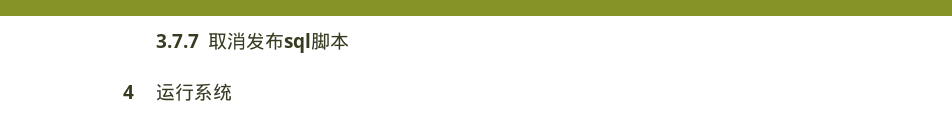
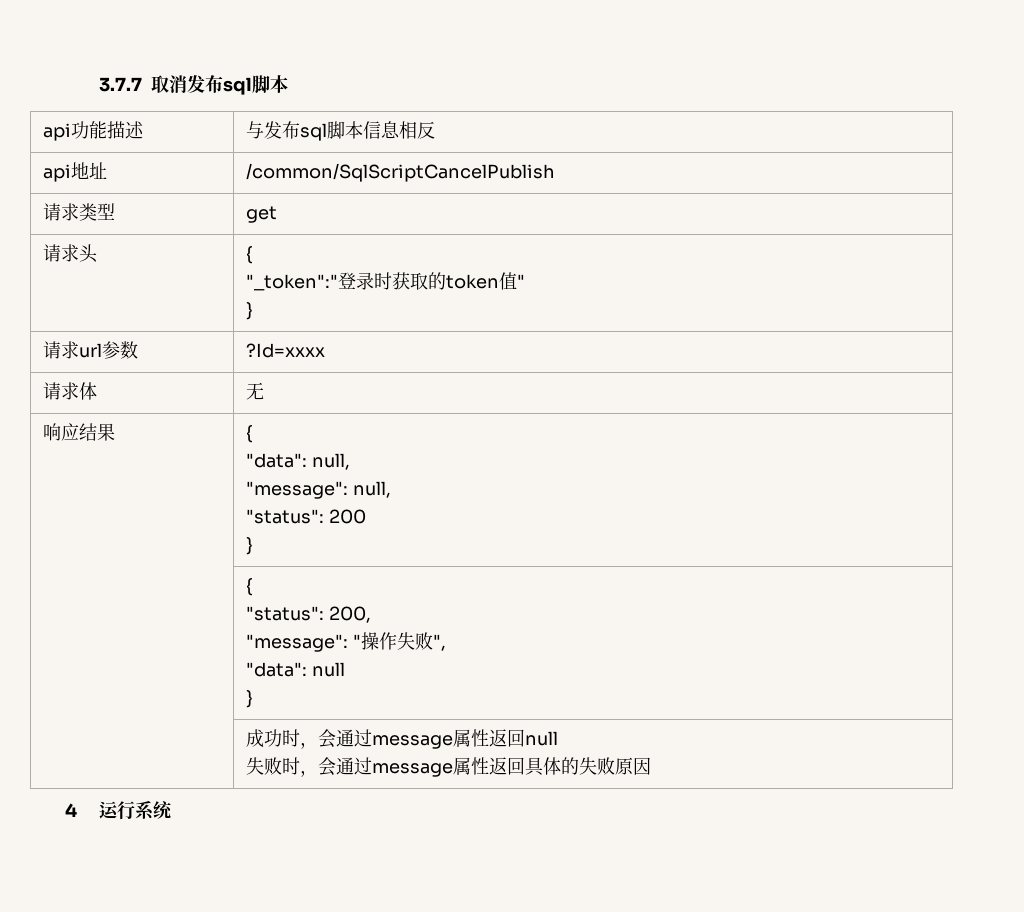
(350, 41) none -> [43,121,145,141] [246,121,436,141] [43,162,108,182] [246,163,556,182] [43,203,116,221] [246,206,278,223] [43,244,99,263] [246,246,254,264] [246,272,526,291] [246,302,254,320] [43,341,139,359] [246,343,326,358] [43,382,98,400] [246,382,265,400] [43,423,116,441] [246,425,254,443] [246,453,351,470] [246,481,392,499] [246,509,367,524] [246,537,254,555] [246,578,254,596] [246,606,372,623] [246,632,447,652] [246,662,346,677] [246,690,254,708] [246,729,559,749] [246,757,652,777] // api功能描述 | 与发布sql脚本信息相反 // api地址 | /common/SqlScriptCancelPublish // 请求类型 | get // 请求头 | { // "_token":"登录时获取的token值" // } // 请求url参数 | ?Id=xxxx // 请求体 | 无 // 响应结果 | { // "data": null, // "message": null, // "status": 200 // } // | { // "status": 200, // "message": "操作失败", // "data": null // } // | 成功时，会通过message属性返回null // 失败时，会通过message属性返回具体的失败原因

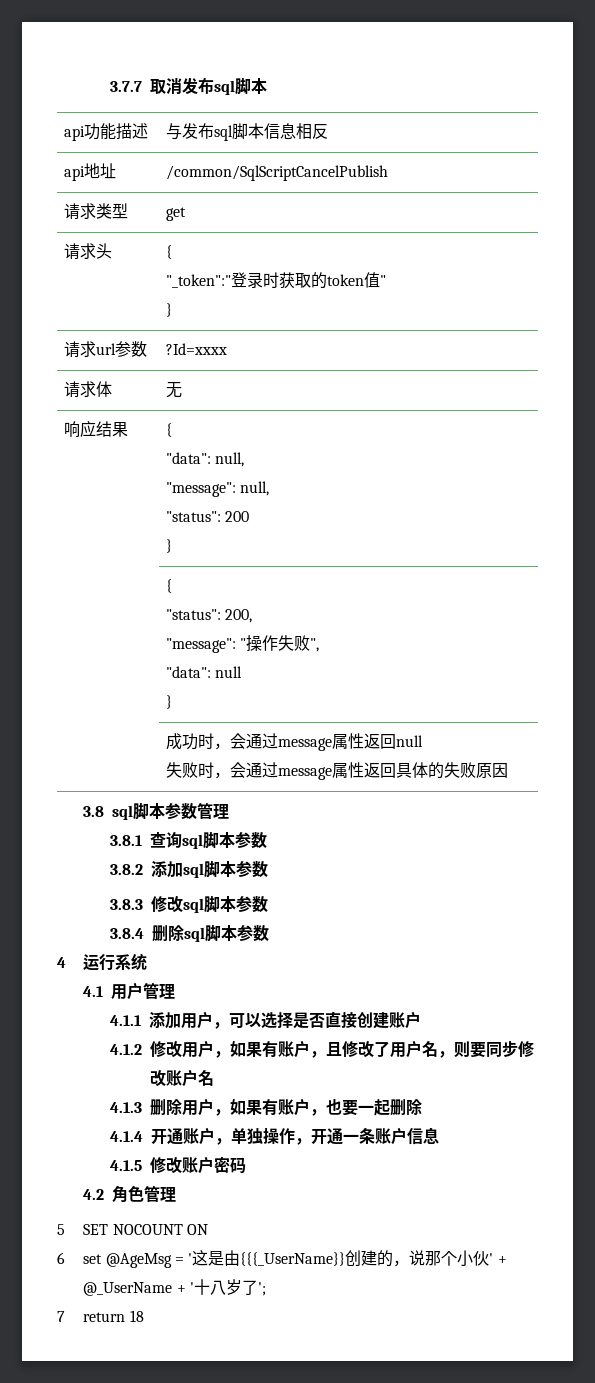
[64,800,173,820] 4运行系统 -> [83,802,230,820] [109,831,267,849] [109,861,268,878] [109,896,268,913] [109,925,269,942] [57,953,148,971] [83,982,176,1000] [109,1011,421,1029] [109,1040,534,1058] [149,1069,214,1087] [109,1098,422,1116] [109,1127,439,1145] [109,1156,246,1174] [83,1185,177,1203] [57,1224,209,1235] [57,1250,507,1268] [83,1279,267,1296] [57,1310,144,1322] 3.8 sql脚本参数管理 // 3.8.1查询sql脚本参数 // 3.8.2添加sql脚本参数 // 3.8.3修改sql脚本参数 // 3.8.4删除sql脚本参数 // 4运行系统 // 4.1用户管理 // 4.1.1添加用户，可以选择是否直接创建账户 // 4.1.2修改用户，如果有账户，且修改了用户名，则要同步修改账户名 // 4.1.3删除用户，如果有账户，也要一起删除 // 4.1.4开通账户，单独操作，开通一条账户信息 // 4.1.5修改账户密码 // 4.2角色管理 // 5 SET NOCOUNT ON // 6 set @AgeMsg = '这是由{{{_UserName}}创建的，说那个小伙' + @_UserName + '十八岁了'; // 7 return 18

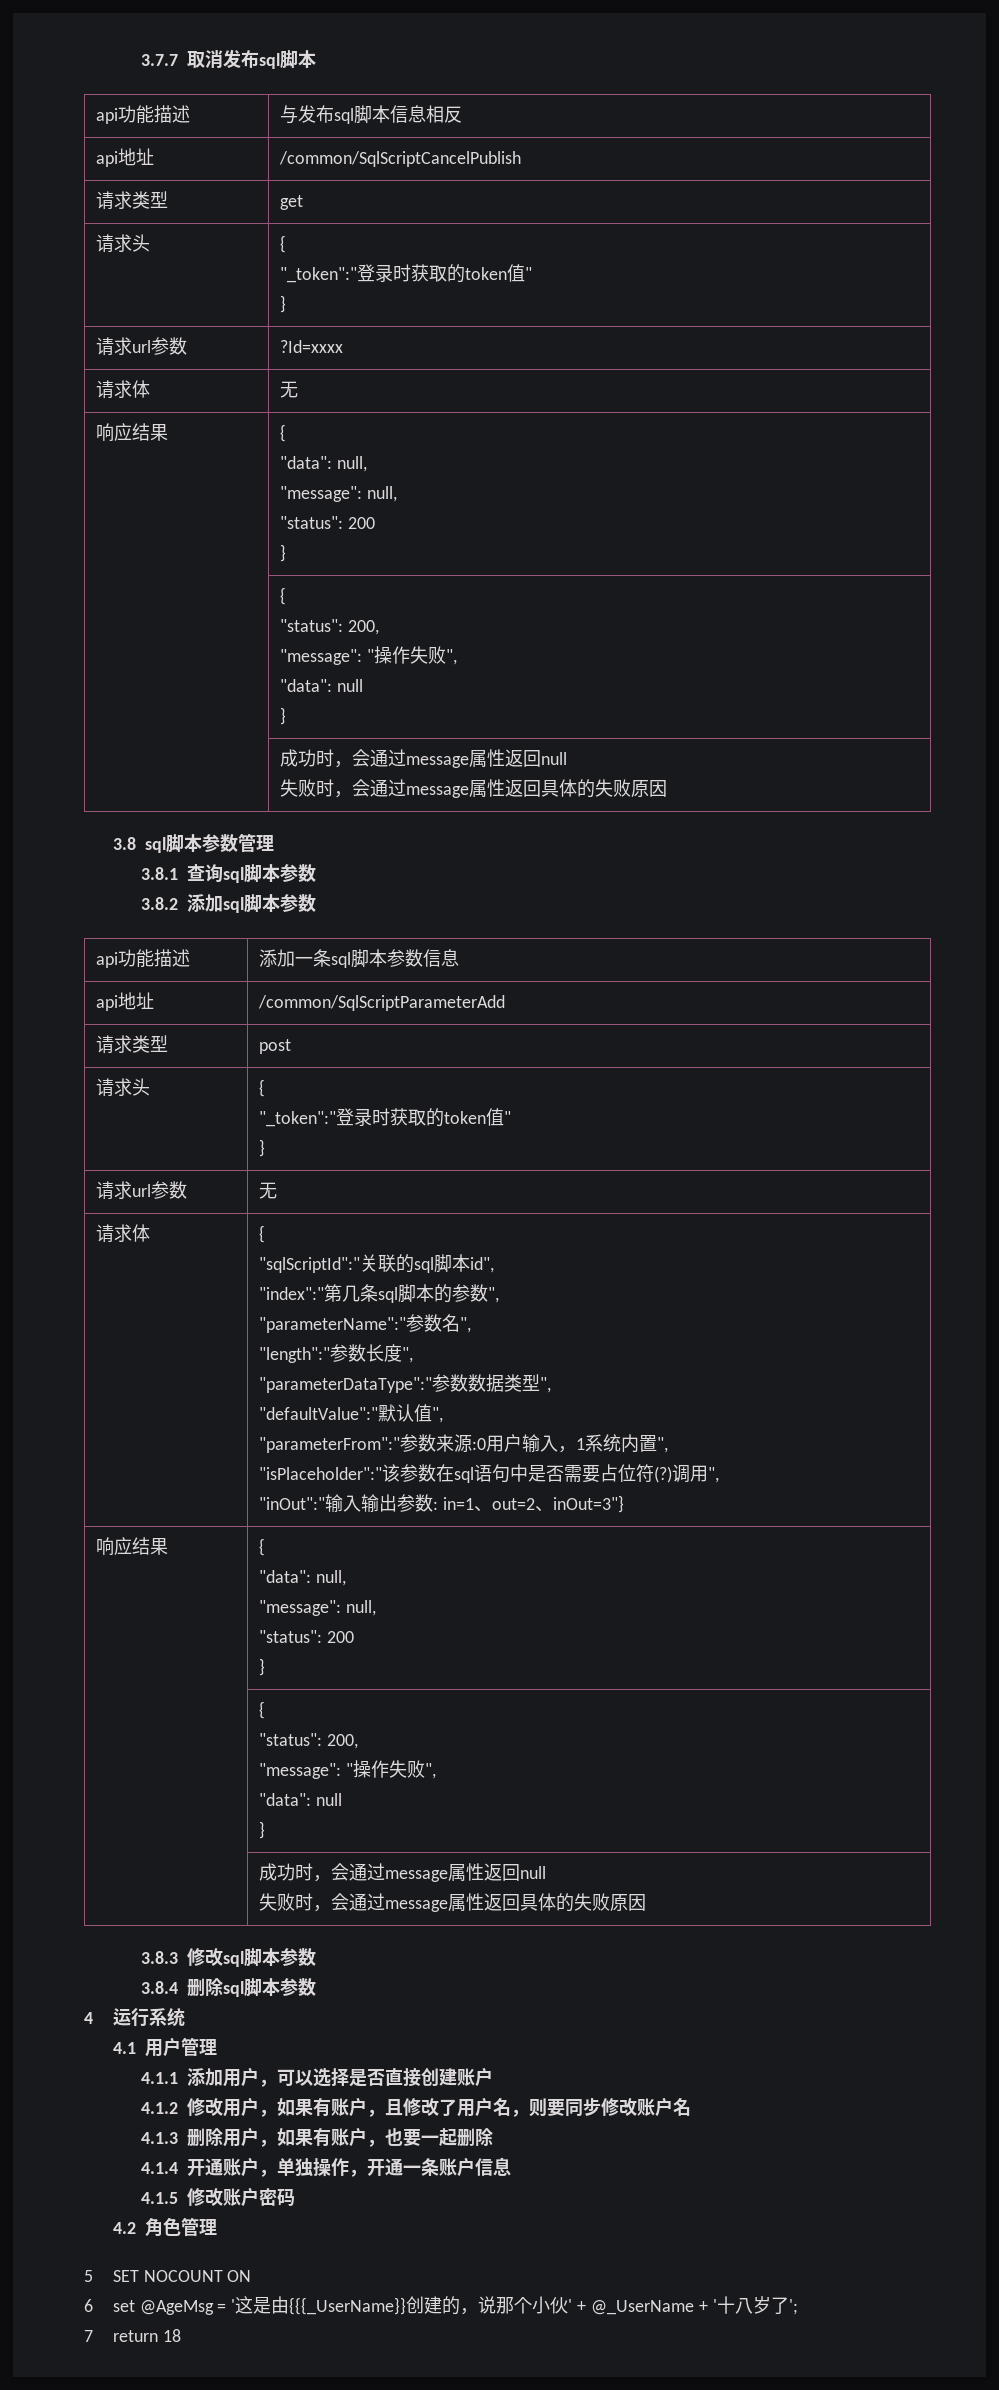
(268, 869) none -> [96,949,191,968] [259,949,460,968] [96,992,155,1011] [258,995,506,1011] [96,1035,169,1054] [259,1039,292,1054] [96,1078,151,1097] [259,1079,266,1097] [259,1108,512,1127] [259,1139,266,1157] [96,1181,188,1200] [259,1182,278,1199] [96,1224,151,1243] [259,1225,266,1243] [259,1254,495,1273] [259,1284,500,1303] [259,1314,472,1333] [259,1344,414,1363] [259,1374,552,1393] [259,1404,444,1423] [259,1434,669,1453] [259,1464,720,1483] [259,1494,625,1513] [96,1537,169,1556] [259,1538,266,1556] [259,1570,347,1586] [259,1600,377,1616] [259,1630,355,1643] [259,1658,266,1676] [259,1701,266,1719] [259,1733,359,1749] [259,1760,437,1779] [259,1793,343,1806] [259,1821,266,1839] [259,1863,547,1882] [259,1893,647,1912] // api功能描述 | 添加一条sql脚本参数信息 // api地址 | /common/SqlScriptParameterAdd // 请求类型 | post // 请求头 | { // "_token":"登录时获取的token值" // } // 请求url参数 | 无 // 请求体 | { // "sqlScriptId":"关联的sql脚本id", // "index":"第几条sql脚本的参数", // "parameterName":"参数名", // "length":"参数长度", // "parameterDataType":"参数数据类型", // "defaultValue":"默认值", // "parameterFrom":"参数来源:0用户输入，1系统内置", // "isPlaceholder":"该参数在sql语句中是否需要占位符(?)调用", // "inOut":"输入输出参数: in=1、out=2、inOut=3"} // 响应结果 | { // "data": null, // "message": null, // "status": 200 // } // | { // "status": 200, // "message": "操作失败", // "data": null // } // | 成功时，会通过message属性返回null // 失败时，会通过message属性返回具体的失败原因

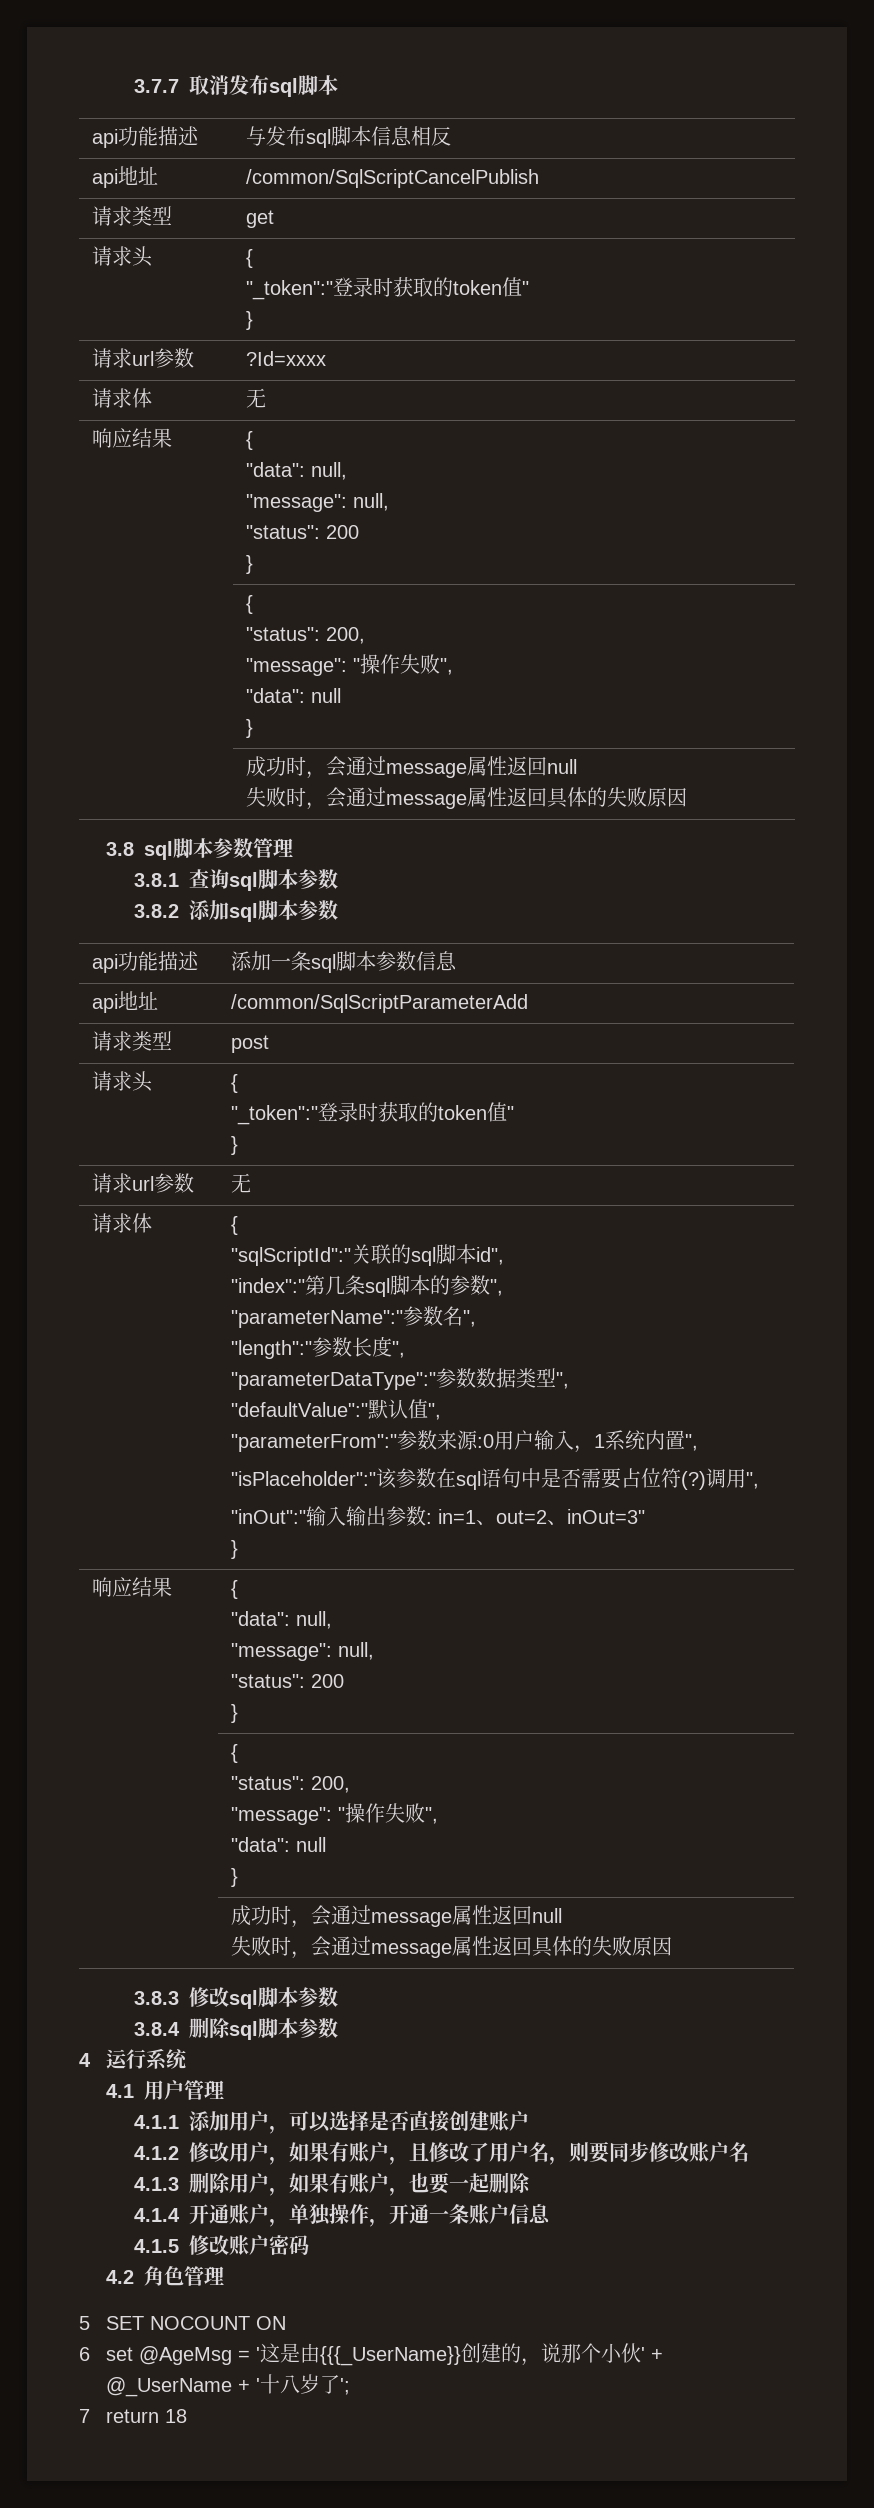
[553,1495,625,1513] inOut=3"} -> [566,1509,645,1524] [230,1540,238,1559] inOut=3" // }

